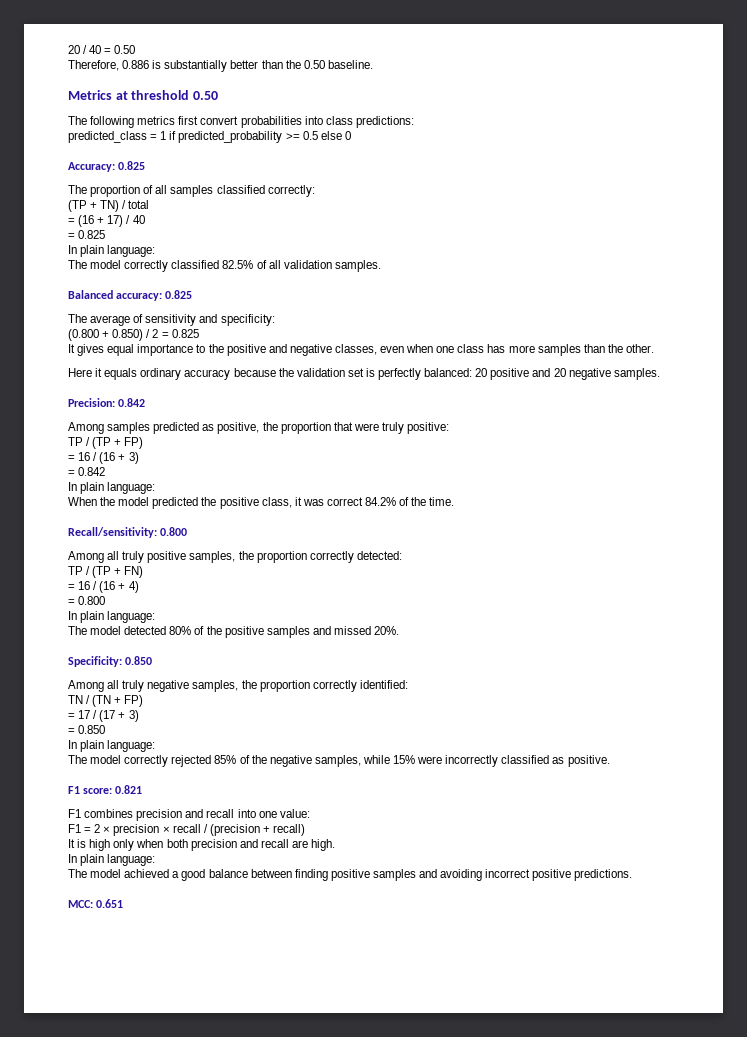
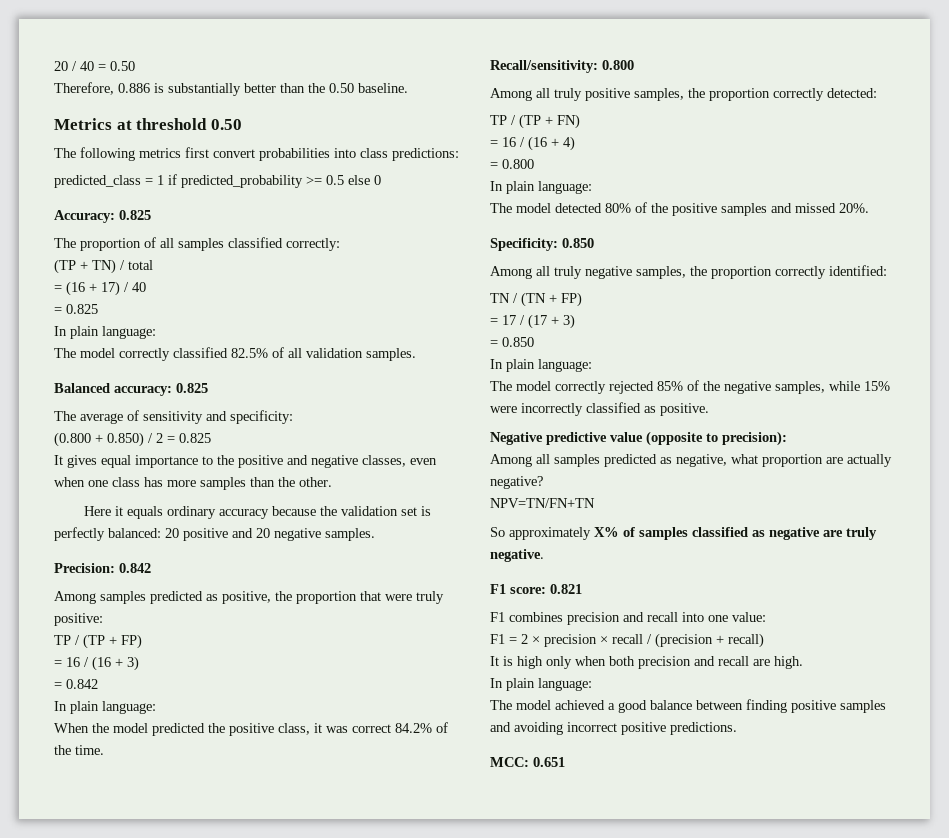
(610, 761) none -> [490,431,787,446] [490,454,892,467] [490,476,543,489] [490,498,595,508] [490,527,877,540] [490,549,544,562] // Negative predictive value (opposite to precision): // Among all samples predicted as negative, what proportion are actually negative? // NPV=TN/FN+TN // So approximately X% of samples classified as negative are truly negative.

